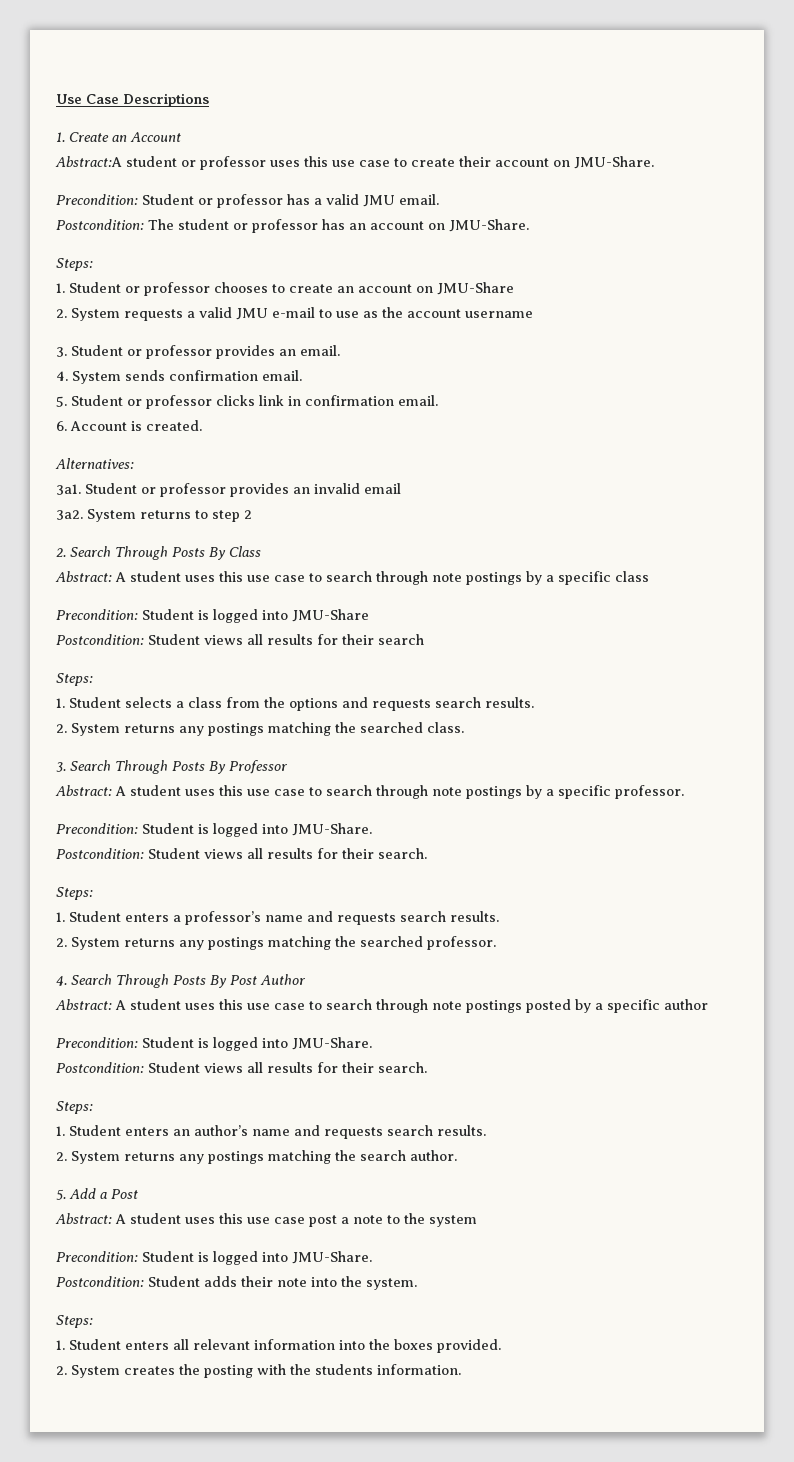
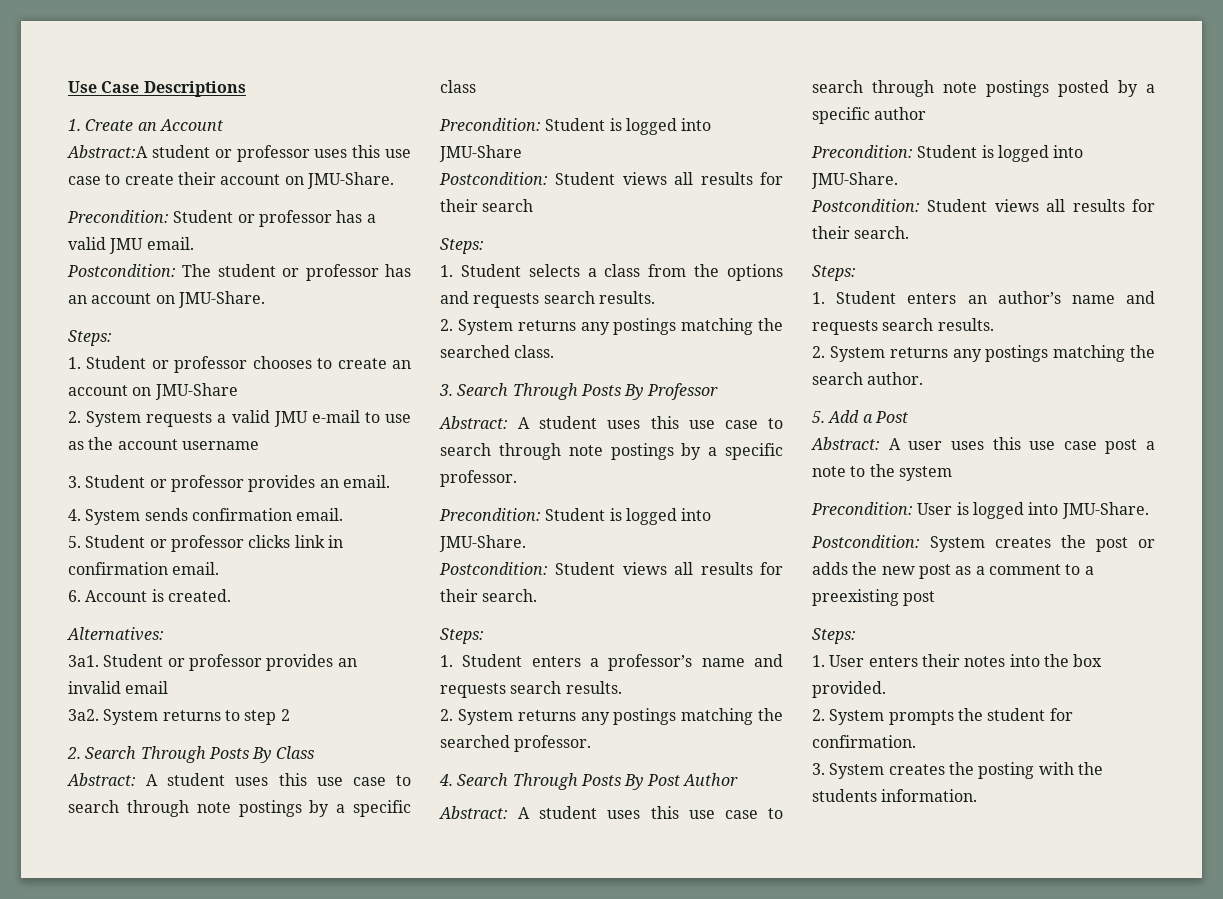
[130,1213,181,1224] student -> [908,441,943,450] user
[142,1251,372,1265] [56,1276,417,1290] [56,1315,93,1328] [56,1339,433,1350] Student is logged into JMU-Share. // Postcondition: Student adds their note into the system. // Steps: // 1. Student enters all relevant information into the boxes -> [917,502,1149,519] [811,535,1155,552] [812,562,1094,579] [812,589,936,606] [812,628,856,644] [812,654,1103,667] User is logged into JMU-Share. // Postcondition: System creates the post or adds the new post as a comment to a preexisting post // Steps: // 1. User enters their notes into the box
(120, 1371) none -> [888,708,1073,725] [812,735,916,748] [812,763,885,779] prompts the student for confirmation. // 3. System

